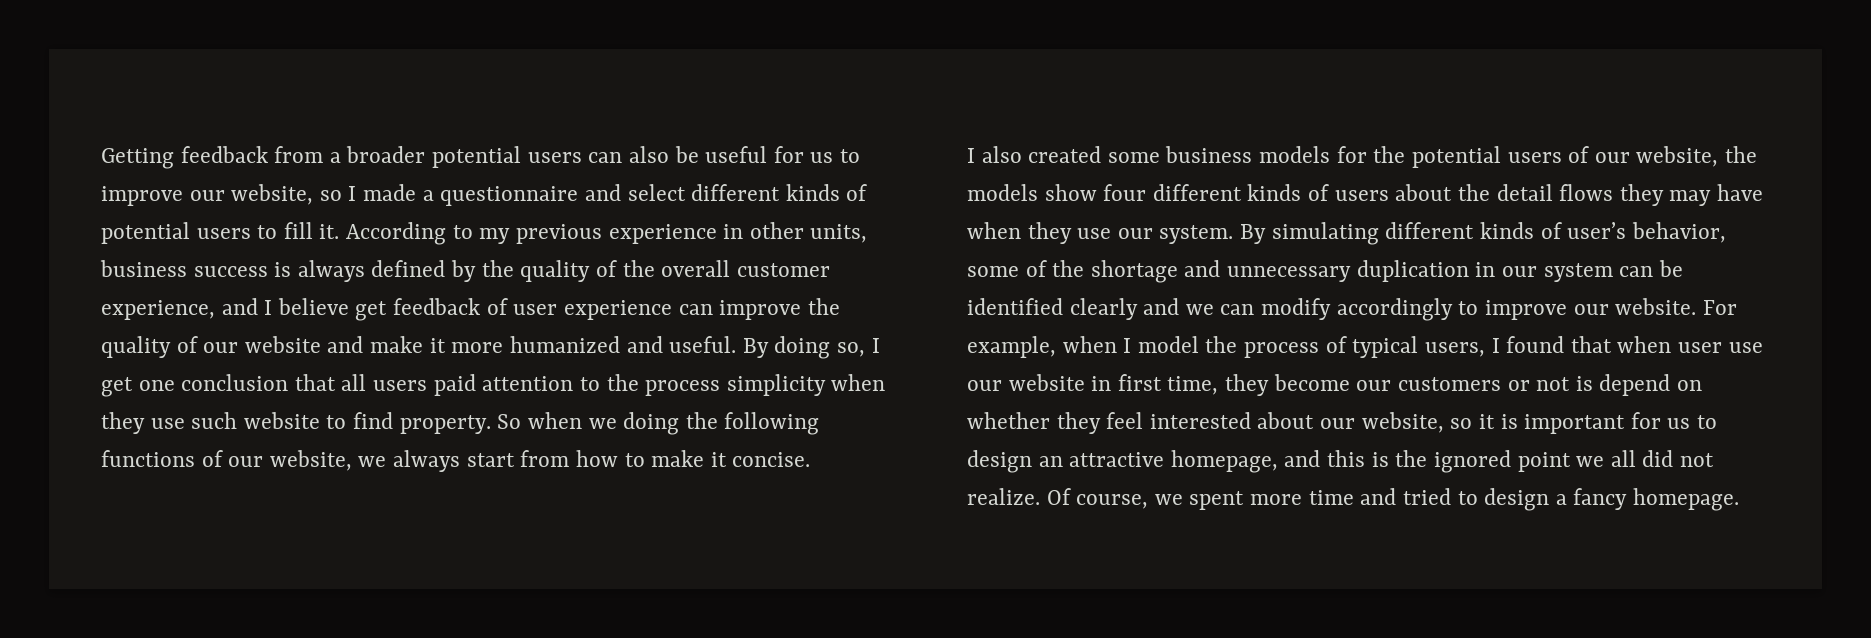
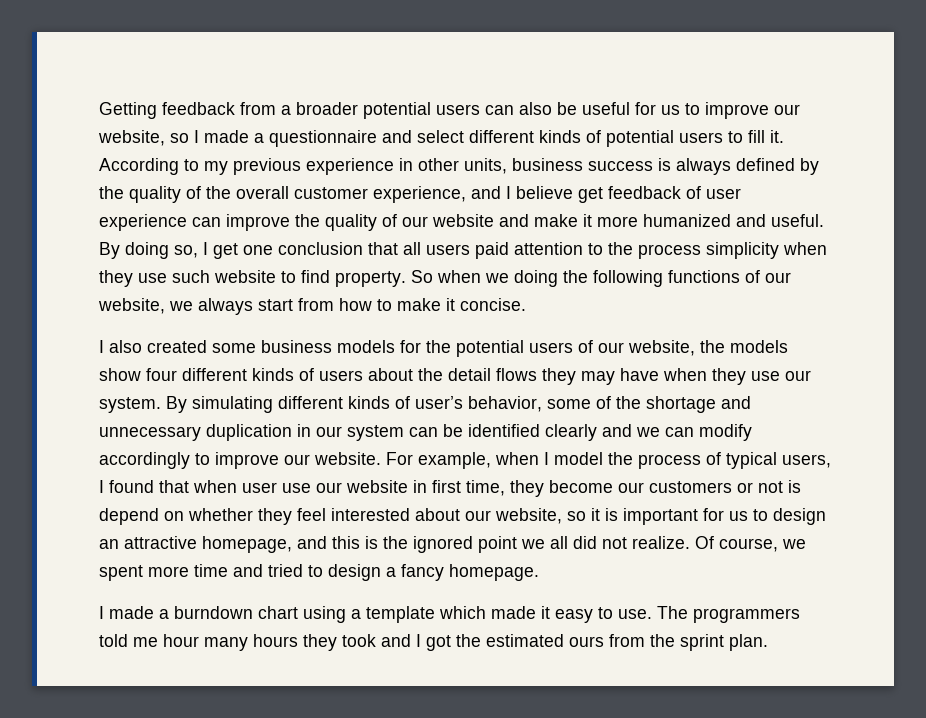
(1739, 499) none -> [99,606,800,623] [99,634,768,651] // I made a burndown chart using a template which made it easy to use. The programmers told me hour many hours they took and I got the estimated ours from the sprint plan.

